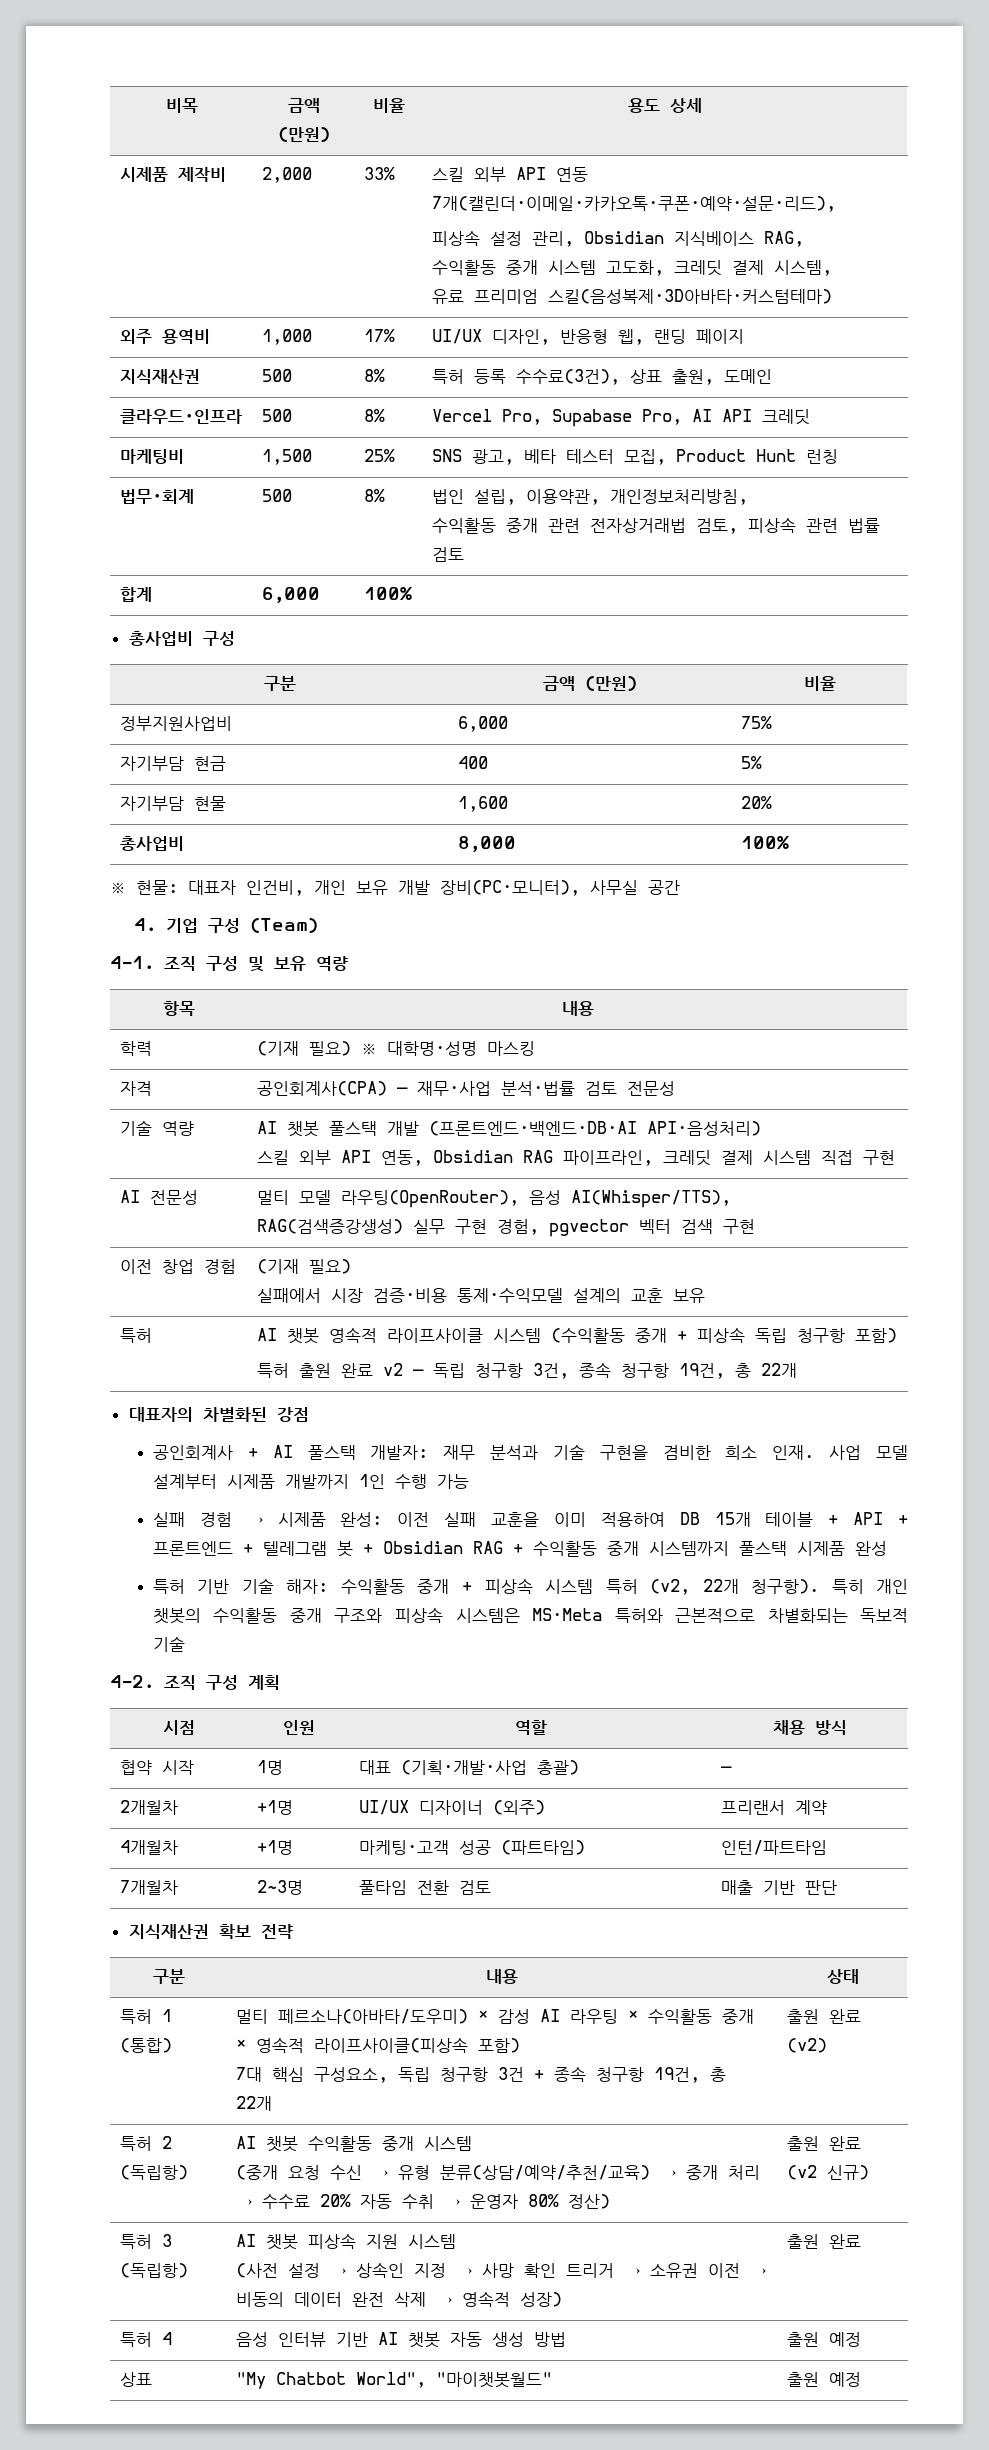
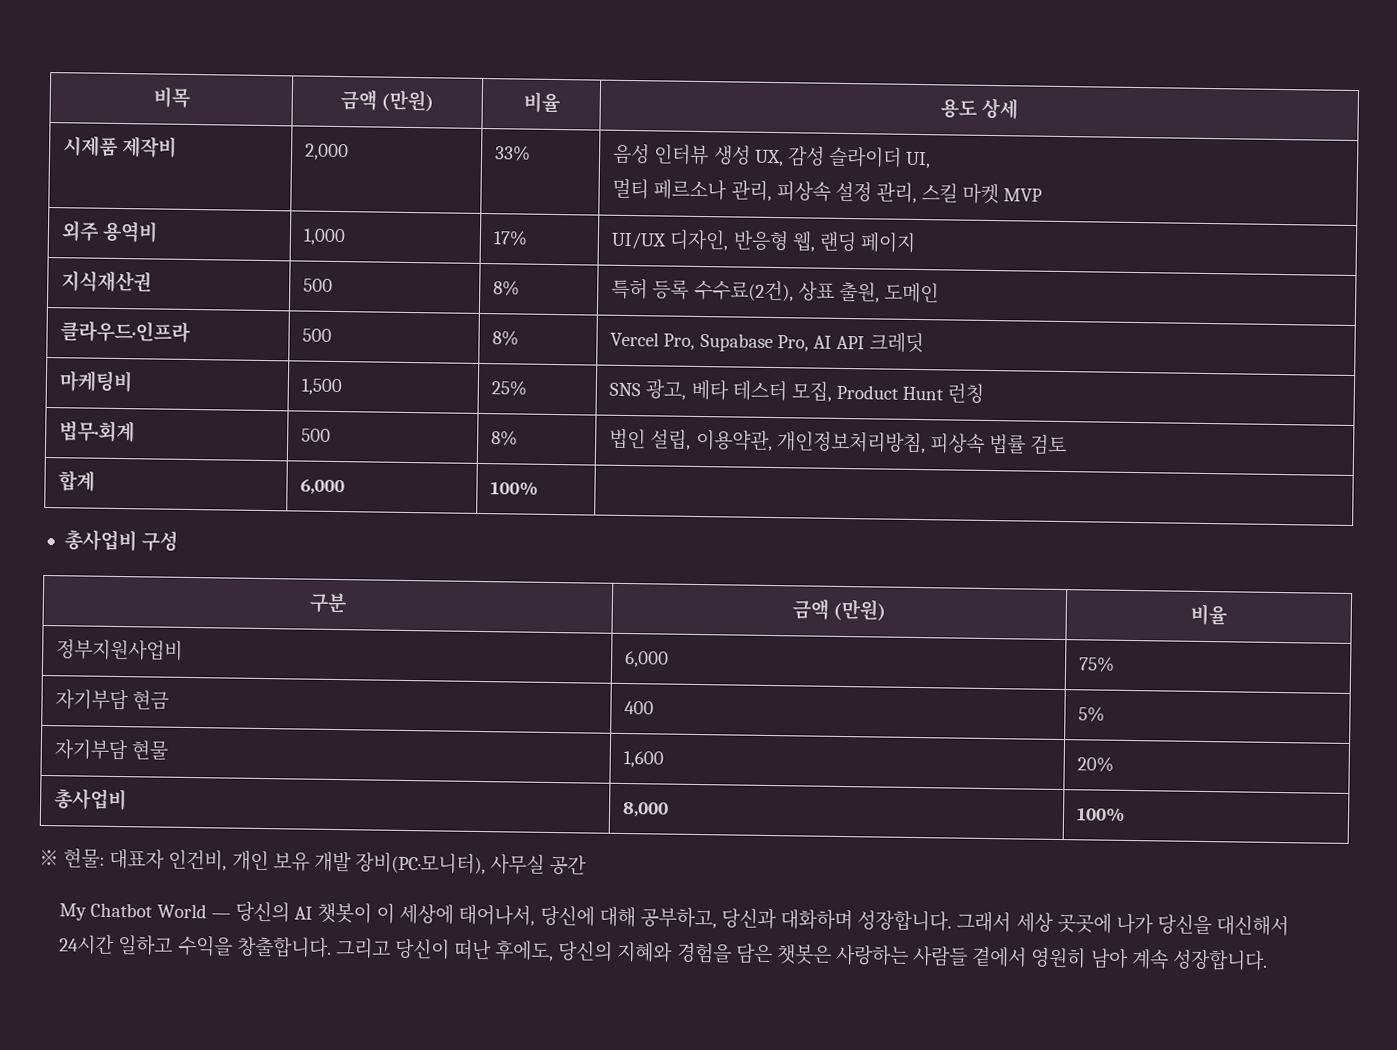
[431,167,588,182] [431,196,836,212] [431,230,804,247] [431,260,832,276] [431,289,832,304] 스킬 외부 API 연동 7개(캘린더·이메일·카카오톡·쿠폰·예약·설문·리드), // 피상속 설정 관리, Obsidian 지식베이스 RAG, // 수익활동 중개 시스템 고도화, 크레딧 결제 시스템, // 유료 프리미엄 스킬(음성복제·3D아바타·커스텀테마) -> [612,143,932,169] [612,178,1043,205] 음성 인터뷰 생성 UX, 감성 슬라이더 UI, // 멀티 페르소나 관리, 피상속 설정 관리, 스킬 마켓 MVP
[515,369,620,385] 수수료(3건), -> [693,279,794,302] 수수료(2건),
[431,517,838,534] // 수익활동 중개 관련 전자상거래법 검토, 피상속 관련 -> [929,433,985,454] 피상속
[134,918,319,933] [110,956,348,972] [163,1001,195,1016] [561,1001,594,1016] [119,1041,152,1056] [256,1041,535,1056] [119,1081,152,1096] [256,1081,675,1096] [119,1120,194,1136] [256,1121,761,1137] [256,1150,895,1166] [119,1190,198,1205] [256,1190,731,1208] [256,1219,755,1237] [119,1259,236,1274] [256,1259,351,1274] [256,1288,705,1303] [119,1328,152,1343] [256,1327,897,1344] [256,1362,797,1379] [128,1407,309,1422] [152,1444,909,1460] [152,1474,469,1489] [152,1512,908,1527] [152,1541,887,1557] [152,1578,909,1595] [152,1607,908,1624] [152,1636,185,1652] [110,1675,280,1690] [163,1720,195,1735] [282,1720,315,1735] [514,1720,547,1735] [772,1720,847,1735] [119,1760,194,1775] [256,1760,283,1775] [358,1760,579,1775] [720,1766,732,1773] [119,1800,178,1815] [256,1800,293,1815] [358,1800,545,1815] [720,1800,827,1815] [119,1840,178,1855] [256,1840,293,1855] [358,1840,585,1855] [720,1840,827,1855] [119,1880,178,1895] [256,1880,303,1895] [358,1880,491,1895] [720,1880,837,1895] [128,1924,293,1939] [152,1969,185,1984] [486,1969,518,1984] [826,1969,859,1984] [119,2009,172,2024] [119,2038,172,2053] [235,2009,754,2025] [235,2037,520,2053] [235,2066,726,2083] [235,2096,272,2111] [786,2009,861,2024] [786,2038,827,2053] [119,2136,172,2151] [119,2165,188,2180] [235,2136,472,2152] [235,2165,760,2180] [235,2194,610,2209] [786,2136,861,2151] [786,2165,869,2180] [119,2234,172,2249] [119,2263,188,2278] [235,2233,456,2250] [235,2262,766,2278] [235,2291,562,2307] [786,2234,861,2249] [119,2332,172,2347] [235,2332,566,2348] [786,2332,861,2347] [119,2372,152,2387] [235,2372,552,2389] [786,2372,861,2387] 4. 기업 구성 (Team) // 4-1. 조직 구성 및 보유 역량 // 항목 | 내용 // 학력 | (기재 필요) ※ 대학명·성명 마스킹 // 자격 | 공인회계사(CPA) — 재무·사업 분석·법률 검토 전문성 // 기술 역량 | AI 챗봇 풀스택 개발 (프론트엔드·백엔드·DB·AI API·음성처리) // 스킬 외부 API 연동, Obsidian RAG 파이프라인, 크레딧 결제 시스템 직접 구현 // AI 전문성 | 멀티 모델 라우팅(OpenRouter), 음성 AI(Whisper/TTS), // RAG(검색증강생성) 실무 구현 경험, pgvector 벡터 검색 구현 // 이전 창업 경험 | (기재 필요) // 실패에서 시장 검증·비용 통제·수익모델 설계의 교훈 보유 // 특허 | AI 챗봇 영속적 라이프사이클 시스템 (수익활동 중개 + 피상속 독립 청구항 포함) // 특허 출원 완료 v2 — 독립 청구항 3건, 종속 청구항 19건, 총 22개 // 대표자의 차별화된 강점 // 공인회계사 + AI 풀스택 개발자: 재무 분석과 기술 구현을 겸비한 희소 인재. 사업 모델 설계부터 시제품 개발까지 1인 수행 가능 // 실패 경험 → 시제품 완성: 이전 실패 교훈을 이미 적용하여 DB 15개 테이블 + API + 프론트엔드 + 텔레그램 봇 + Obsidian RAG + 수익활동 중개 시스템까지 풀스택 시제품 완성 // 특허 기반 기술 해자: 수익활동 중개 + 피상속 시스템 특허 (v2, 22개 청구항). 특히 개인 챗봇의 수익활동 중개 구조와 피상속 시스템은 MS·Meta 특허와 근본적으로 차별화되는 독보적 기술 // 4-2. 조직 구성 계획 // 시점 | 인원 | 역할 | 채용 방식 // 협약 시작 | 1명 | 대표 (기획·개발·사업 총괄) | — // 2개월차 | +1명 | UI/UX 디자이너 (외주) | 프리랜서 계약 // 4개월차 | +1명 | 마케팅·고객 성공 (파트타임) | 인턴/파트타임 // 7개월차 | 2~3명 | 풀타임 전환 검토 | 매출 기반 판단 // 지식재산권 확보 전략 // 구분 | 내용 | 상태 // 특허 1 (통합) | 멀티 페르소나(아바타/도우미) × 감성 AI 라우팅 × 수익활동 중개 × 영속적 라이프사이클(피상속 포함) // 7대 핵심 구성요소, 독립 청구항 3건 + 종속 청구항 19건, 총 22개 | 출원 완료 (v2) // 특허 2 (독립항) | AI 챗봇 수익활동 중개 시스템 // (중개 요청 수신 → 유형 분류(상담/예약/추천/교육) → 중개 처리 → 수수료 20% 자동 수취 → 운영자 80% 정산) | 출원 완료 (v2 신규) // 특허 3 (독립항) | AI 챗봇 피상속 지원 시스템 // (사전 설정 → 상속인 지정 → 사망 확인 트리거 → 소유권 이전 → 비동의 데이터 완전 삭제 → 영속적 성장) | 출원 완료 // 특허 4 | 음성 인터뷰 기반 AI 챗봇 자동 생성 방법 | 출원 예정 // 상표 | "My Chatbot World", "마이챗봇월드" | 출원 예정 -> [59,901,1290,937] [59,934,1268,971] My Chatbot World — 당신의 AI 챗봇이 이 세상에 태어나서, 당신에 대해 공부하고, 당신과 대화하며 성장합니다. 그래서 세상 곳곳에 나가 당신을 대신해서 24시간 일하고 수익을 창출합니다. 그리고 당신이 떠난 후에도, 당신의 지혜와 경험을 담은 챗봇은 사랑하는 사람들 곁에서 영원히 남아 계속 성장합니다.

